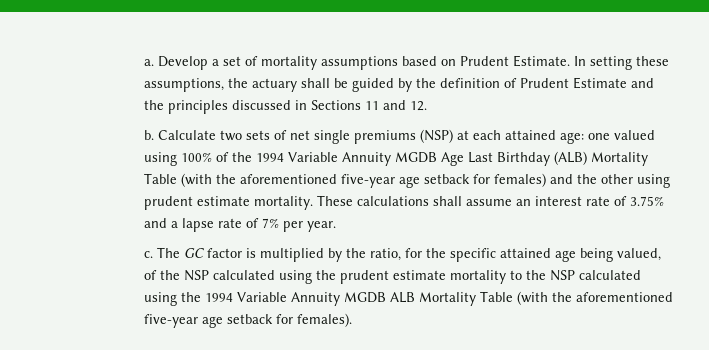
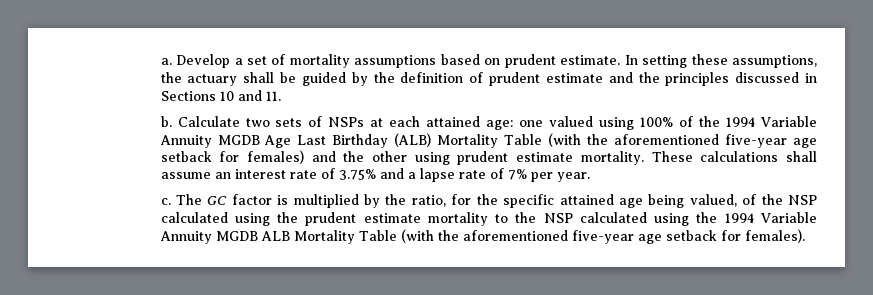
[459,55,570,67] Prudent Estimate. -> [504,54,621,68] prudent estimate.
[519,77,627,89] Prudent Estimate -> [489,72,603,86] prudent estimate
[364,100,427,111] 11 and 12. -> [219,90,281,101] 10 and 11.
[289,129,453,144] net single premiums (NSP) -> [328,117,365,127] NSPs

